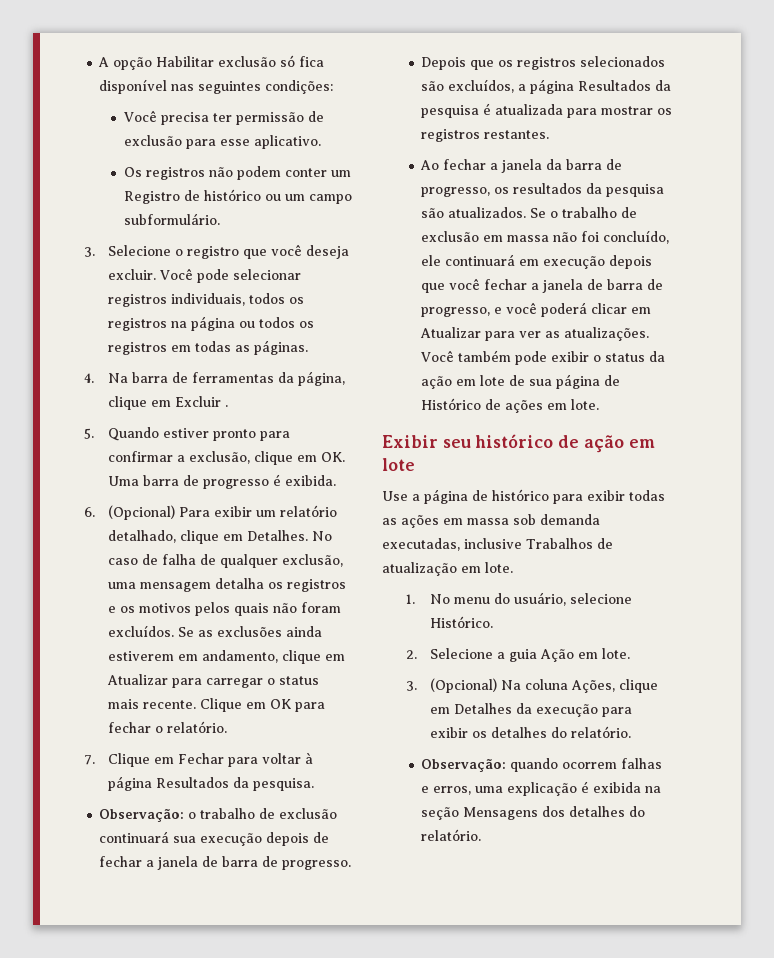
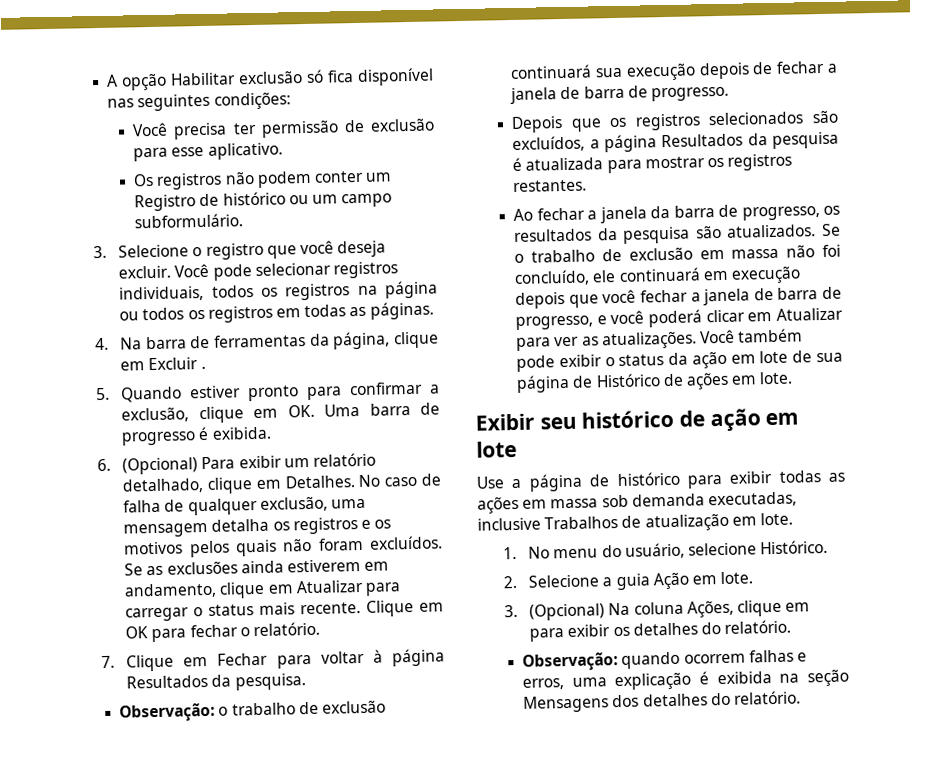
[454,703,599,717] Detalhes da execução -> (811, 607) none

